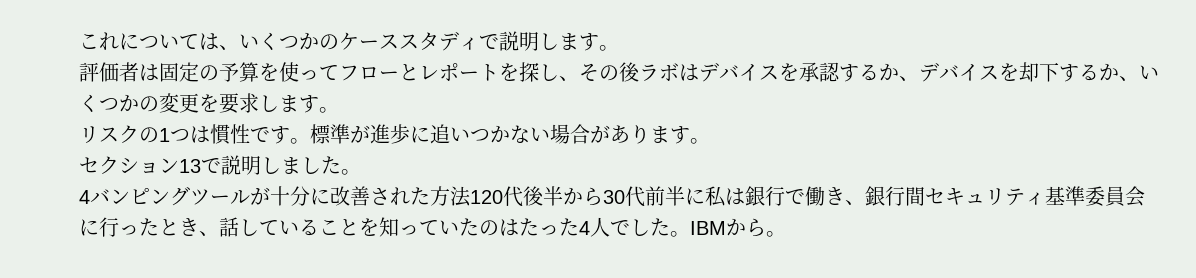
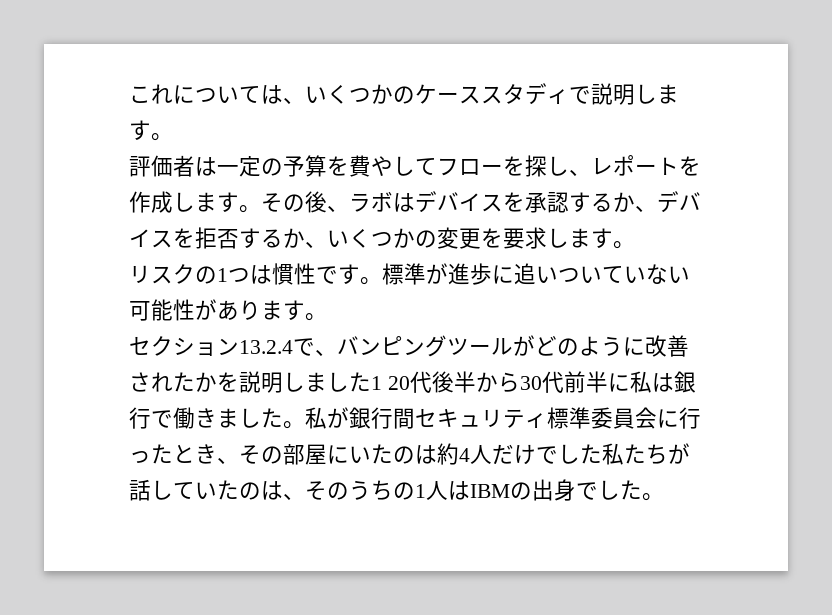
[159,63,179,82] 固 -> [217,165,239,174] 一
[279,62,319,82] 使っ -> [349,155,415,177] 費やし
[399,64,419,81] と -> [503,155,591,177] を探し、
[519,62,640,82] 探し、その後 -> [129,191,349,213] 作成します。その後、
[1019,62,1059,82] 却下 -> [195,227,239,249] 拒否
[490,124,590,144] かない場合 -> [580,264,690,284] [129,299,195,321] いていない可能性
[179,155,361,175] [79,190,90,204] 13で説明しました。 // 4 -> [239,338,337,356] 13.2.4で、
[270,186,310,206] 十分 -> [535,336,623,356] どのよう
[430,186,503,207] 方法120 -> [195,371,410,393] かを説明しました1 20
[845,200,865,205] 、 -> [217,407,349,429] ました。私が
[1045,186,1065,205] 基 -> [547,407,569,429] 標
[219,217,766,237] 話していることを知っていたのはたった4人でした。IBMから -> [239,443,690,465] [129,479,642,501] その部屋にいたのは約4人だけでした私たちが話していたのは、そのうちの1人はIBMの出身でした

